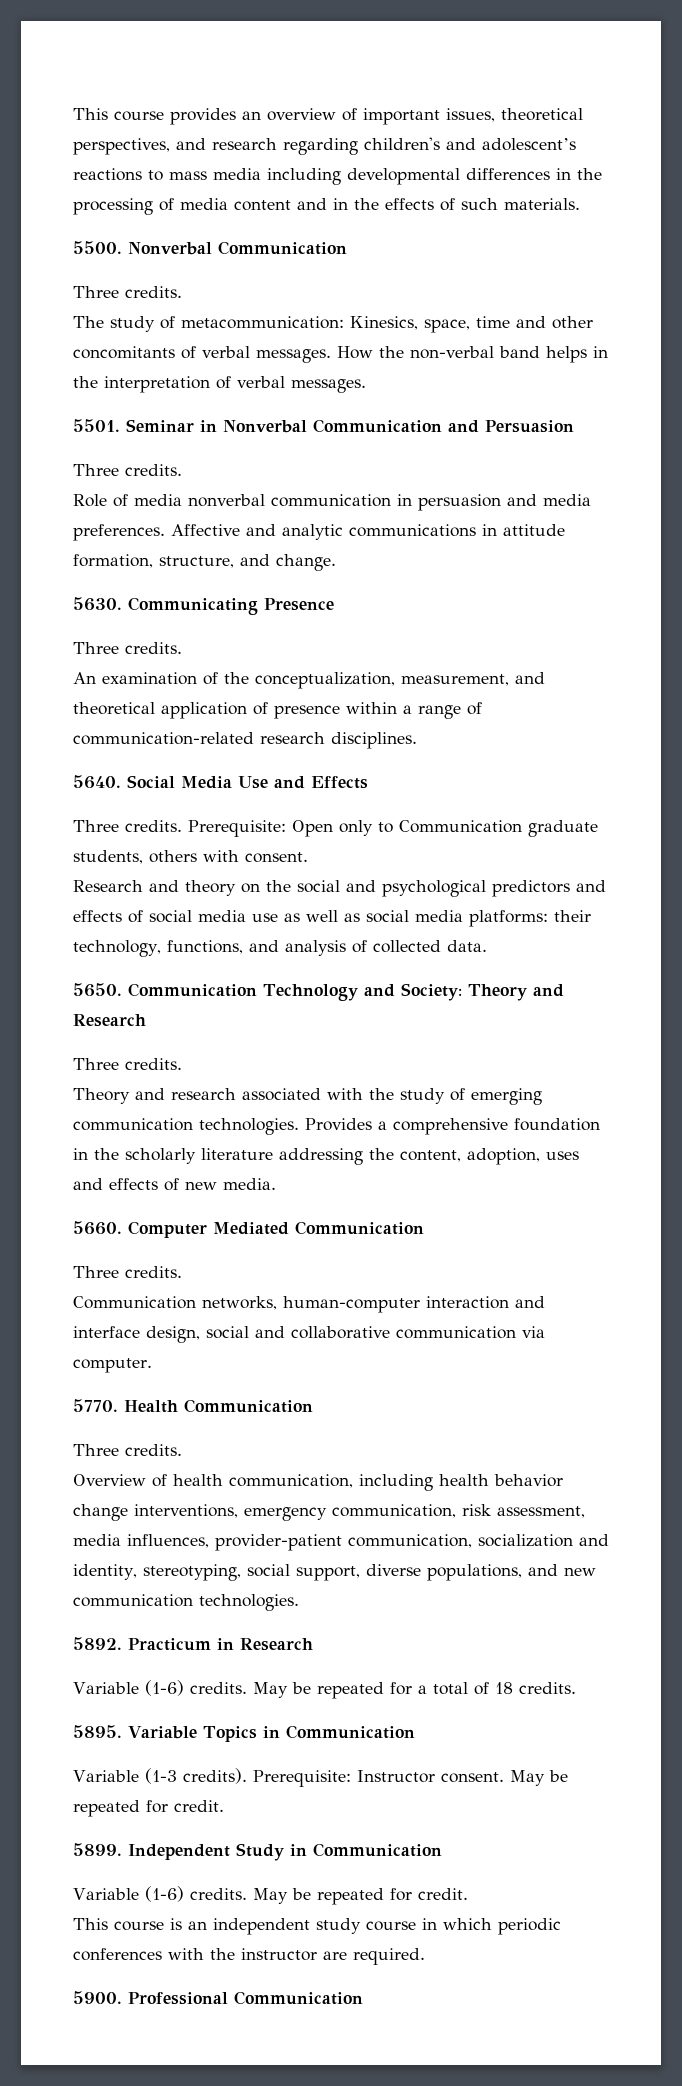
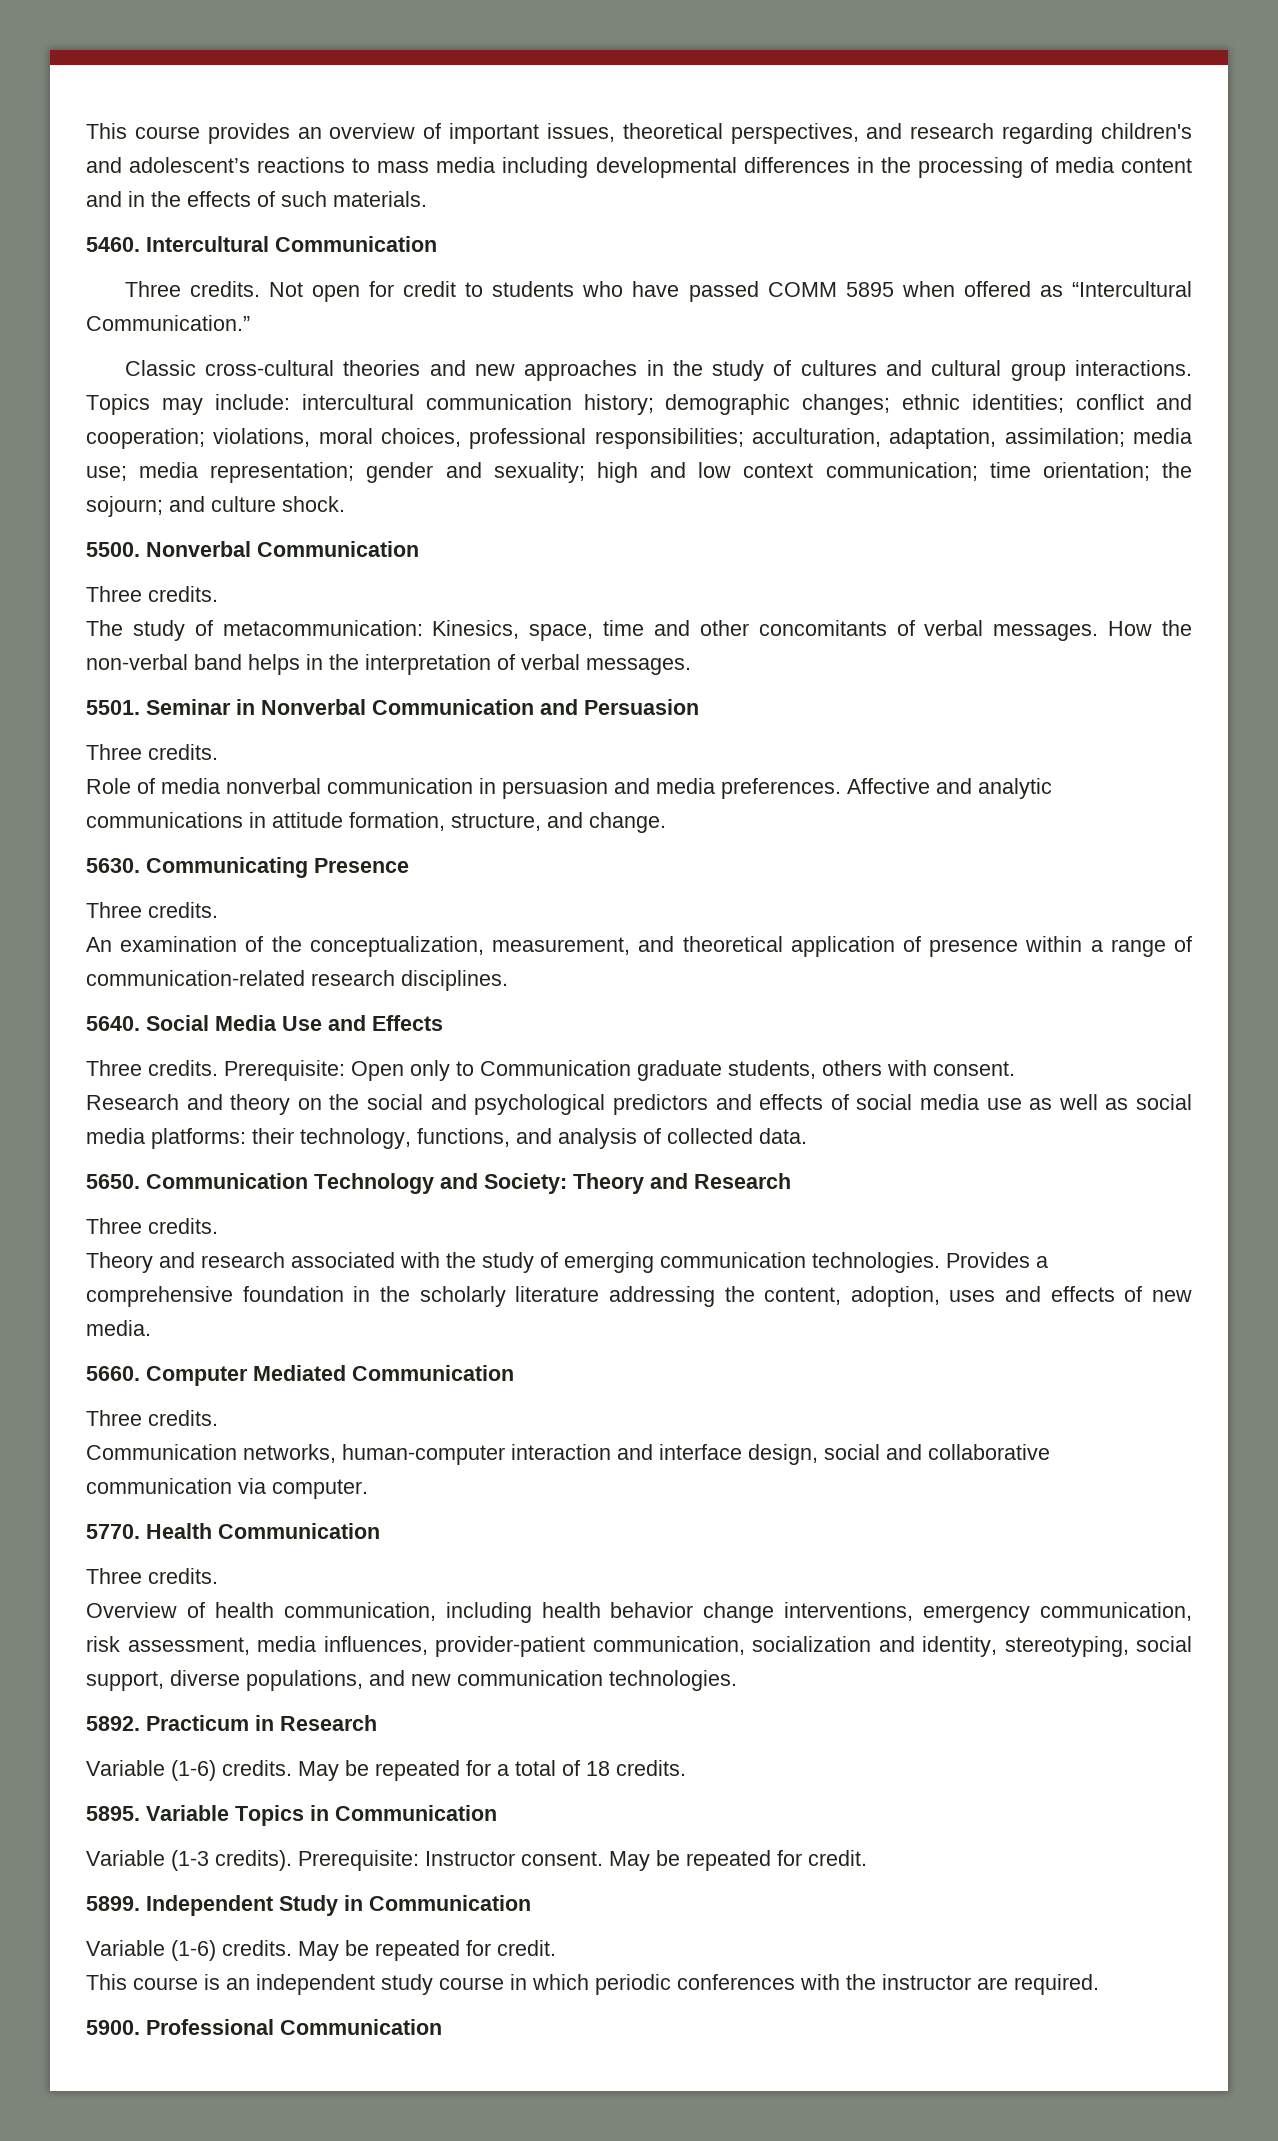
(580, 204) none -> [86,236,437,252] [124,281,1192,302] [86,315,250,331] [124,360,1192,381] [86,394,1192,415] [86,428,1192,449] [86,462,1193,483] [86,496,345,517] // 5460. Intercultural Communication // Three credits. Not open for credit to students who have passed COMM 5895 when offered as “Intercultural Communication.” // Classic cross-cultural theories and new approaches in the study of cultures and cultural group interactions. Topics may include: intercultural communication history; demographic changes; ethnic identities; conflict and cooperation; violations, moral choices, professional responsibilities; acculturation, adaptation, assimilation; media use; media representation; gender and sexuality; high and low context communication; time orientation; the sojourn; and culture shock.

